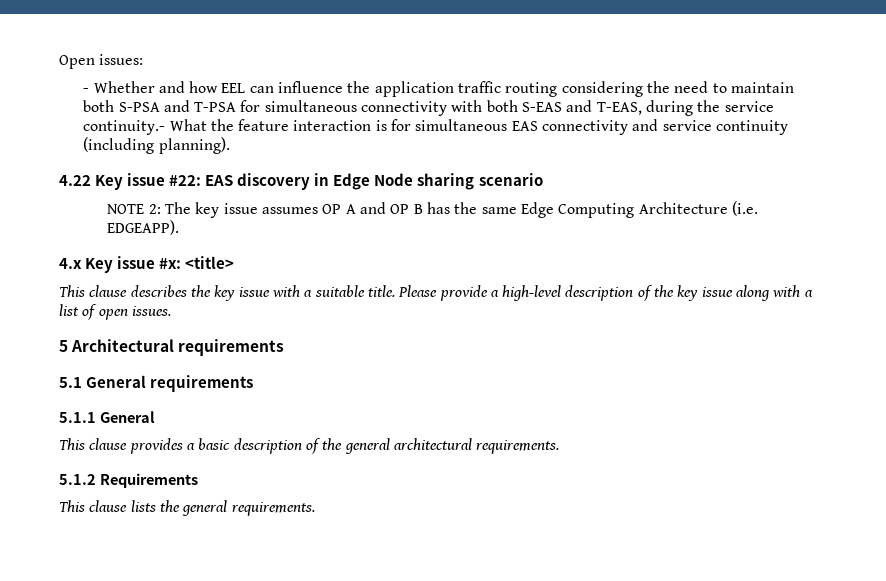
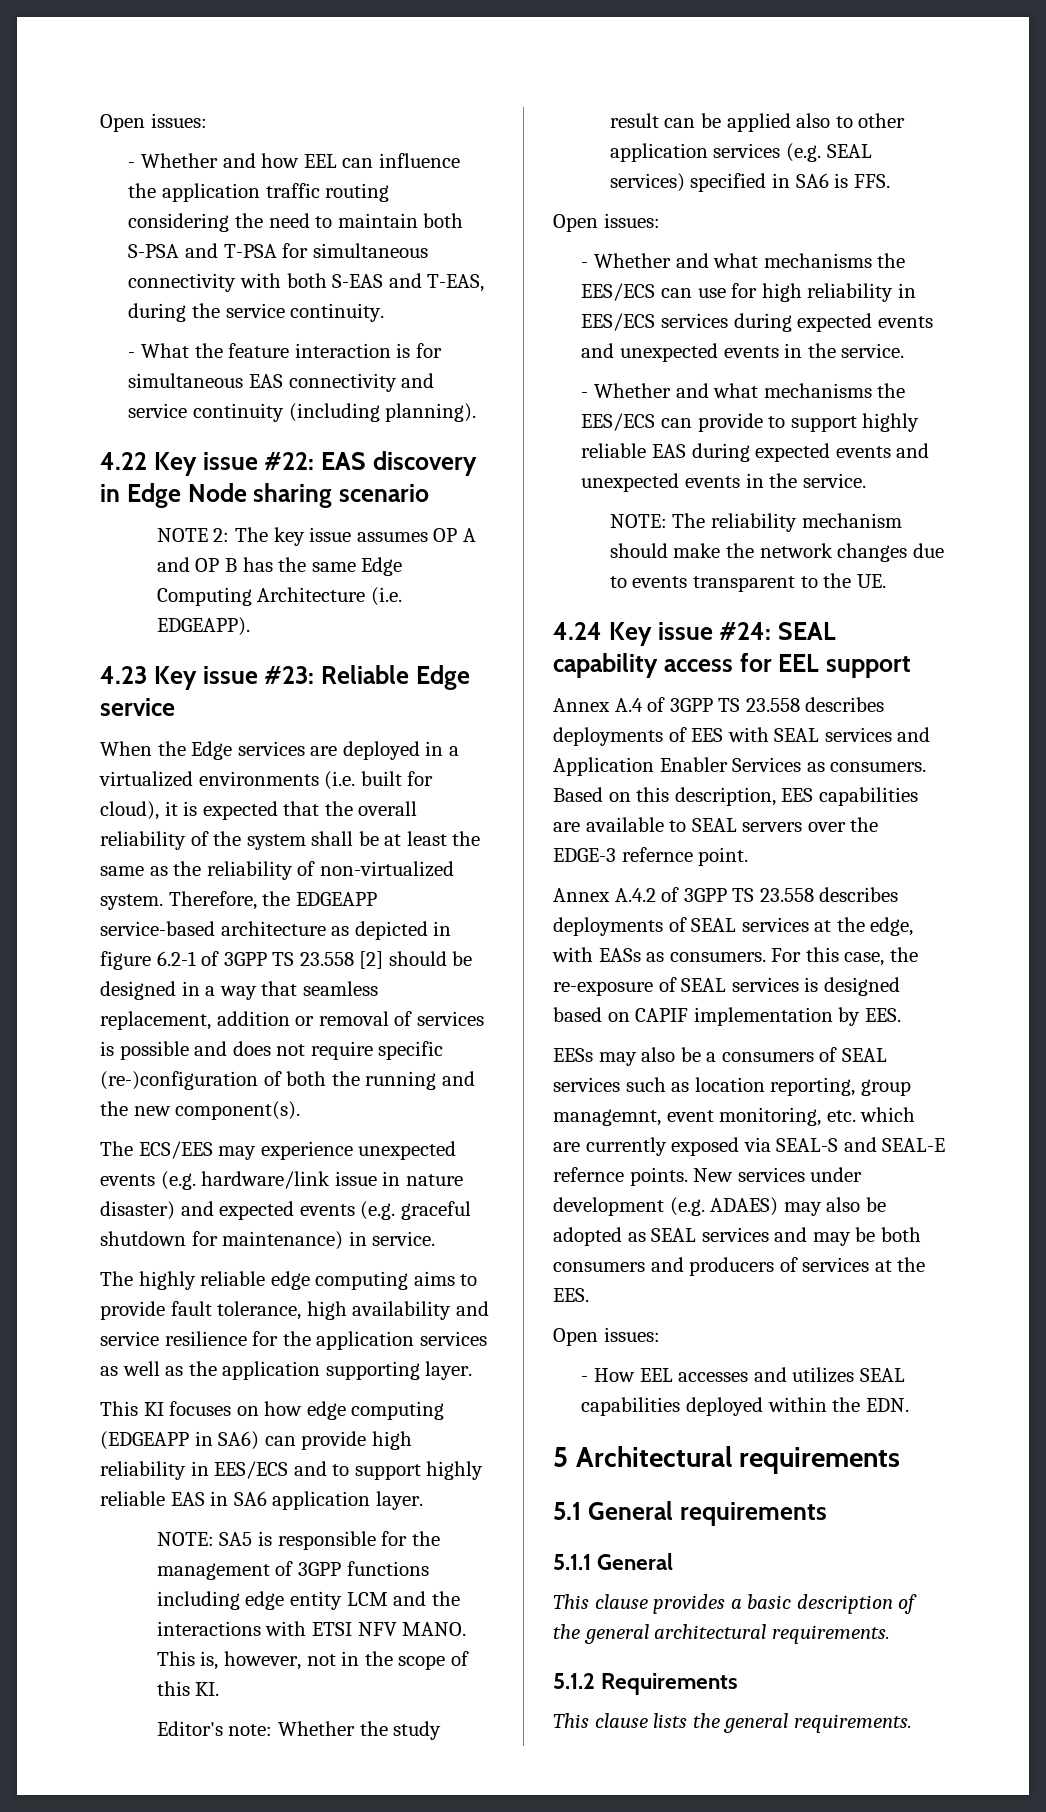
[83,120,166,135] continuity.- -> [290,303,385,322] [128,352,136,358] continuity. // -
[59,256,235,273] [59,285,813,301] [59,304,171,320] 4.x Key issue #x: <title> // This clause describes the key issue with a suitable title. Please provide a high-level description of the key issue along with a list of open issues. -> [100,665,470,690] [100,698,175,716] [100,741,459,760] [99,771,434,790] [100,801,418,820] [100,831,481,850] [100,861,454,880] [100,891,377,910] [100,921,452,940] [100,951,473,970] [100,981,378,1000] [100,1011,484,1030] [100,1041,444,1060] [100,1071,475,1090] [100,1101,301,1120] [100,1141,457,1160] [100,1171,463,1190] [100,1201,471,1220] [100,1231,436,1250] [100,1271,478,1290] [100,1301,489,1320] [100,1331,487,1350] [100,1361,473,1380] [100,1401,445,1420] [100,1431,412,1450] [100,1461,484,1480] [100,1491,423,1510] [156,1531,440,1550] [156,1561,429,1580] [156,1591,460,1610] [156,1621,467,1636] [156,1651,469,1670] [156,1681,220,1696] [156,1721,442,1740] [609,113,906,132] [609,143,872,162] [609,173,890,192] [553,213,660,232] [581,253,906,268] [581,283,916,302] [581,313,933,332] [581,343,905,362] [581,383,906,398] [581,413,920,432] [581,443,930,462] [581,473,866,492] [609,513,902,532] [609,543,944,562] [609,573,886,592] [553,622,836,646] [553,653,911,678] [553,697,885,712] [553,727,931,746] [553,757,927,776] [553,787,918,806] [553,817,879,832] [553,847,749,866] [553,887,899,902] [553,917,914,936] [552,947,918,966] [553,977,900,996] [553,1007,901,1026] [553,1047,887,1066] [553,1077,911,1096] [553,1107,916,1126] [553,1137,946,1156] [553,1167,863,1186] [553,1197,886,1216] [553,1227,921,1246] [553,1257,926,1276] [553,1288,589,1302] [553,1327,660,1346] [581,1367,905,1383] [581,1397,909,1416] 4.23 Key issue #23: Reliable Edge service // When the Edge services are deployed in a virtualized environments (i.e. built for cloud), it is expected that the overall reliability of the system shall be at least the same as the reliability of non-virtualized system. Therefore, the EDGEAPP service-based architecture as depicted in figure 6.2-1 of 3GPP TS 23.558 [2] should be designed in a way that seamless replacement, addition or removal of services is possible and does not require specific (re-)configuration of both the running and the new component(s). // The ECS/EES may experience unexpected events (e.g. hardware/link issue in nature disaster) and expected events (e.g. graceful shutdown for maintenance) in service. // The highly reliable edge computing aims to provide fault tolerance, high availability and service resilience for the application services as well as the application supporting layer. // This KI focuses on how edge computing (EDGEAPP in SA6) can provide high reliability in EES/ECS and to support highly reliable EAS in SA6 application layer. // NOTE: SA5 is responsible for the management of 3GPP functions including edge entity LCM and the interactions with ETSI NFV MANO. This is, however, not in the scope of this KI. // Editor's note: Whether the study result can be applied also to other application services (e.g. SEAL services) specified in SA6 is FFS. // Open issues: // - Whether and what mechanisms the EES/ECS can use for high reliability in EES/ECS services during expected events and unexpected events in the service. // - Whether and what mechanisms the EES/ECS can provide to support highly reliable EAS during expected events and unexpected events in the service. // NOTE: The reliability mechanism should make the network changes due to events transparent to the UE. // 4.24 Key issue #24: SEAL capability access for EEL support // Annex A.4 of 3GPP TS 23.558 describes deployments of EES with SEAL services and Application Enabler Services as consumers. Based on this description, EES capabilities are available to SEAL servers over the EDGE-3 refernce point. // Annex A.4.2 of 3GPP TS 23.558 describes deployments of SEAL services at the edge, with EASs as consumers. For this case, the re-exposure of SEAL services is designed based on CAPIF implementation by EES. // EESs may also be a consumers of SEAL services such as location reporting, group managemnt, event monitoring, etc. which are currently exposed via SEAL-S and SEAL-E refernce points. New services under development (e.g. ADAES) may also be adopted as SEAL services and may be both consumers and producers of services at the EES. // Open issues: // - How EEL accesses and utilizes SEAL capabilities deployed within the EDN.

